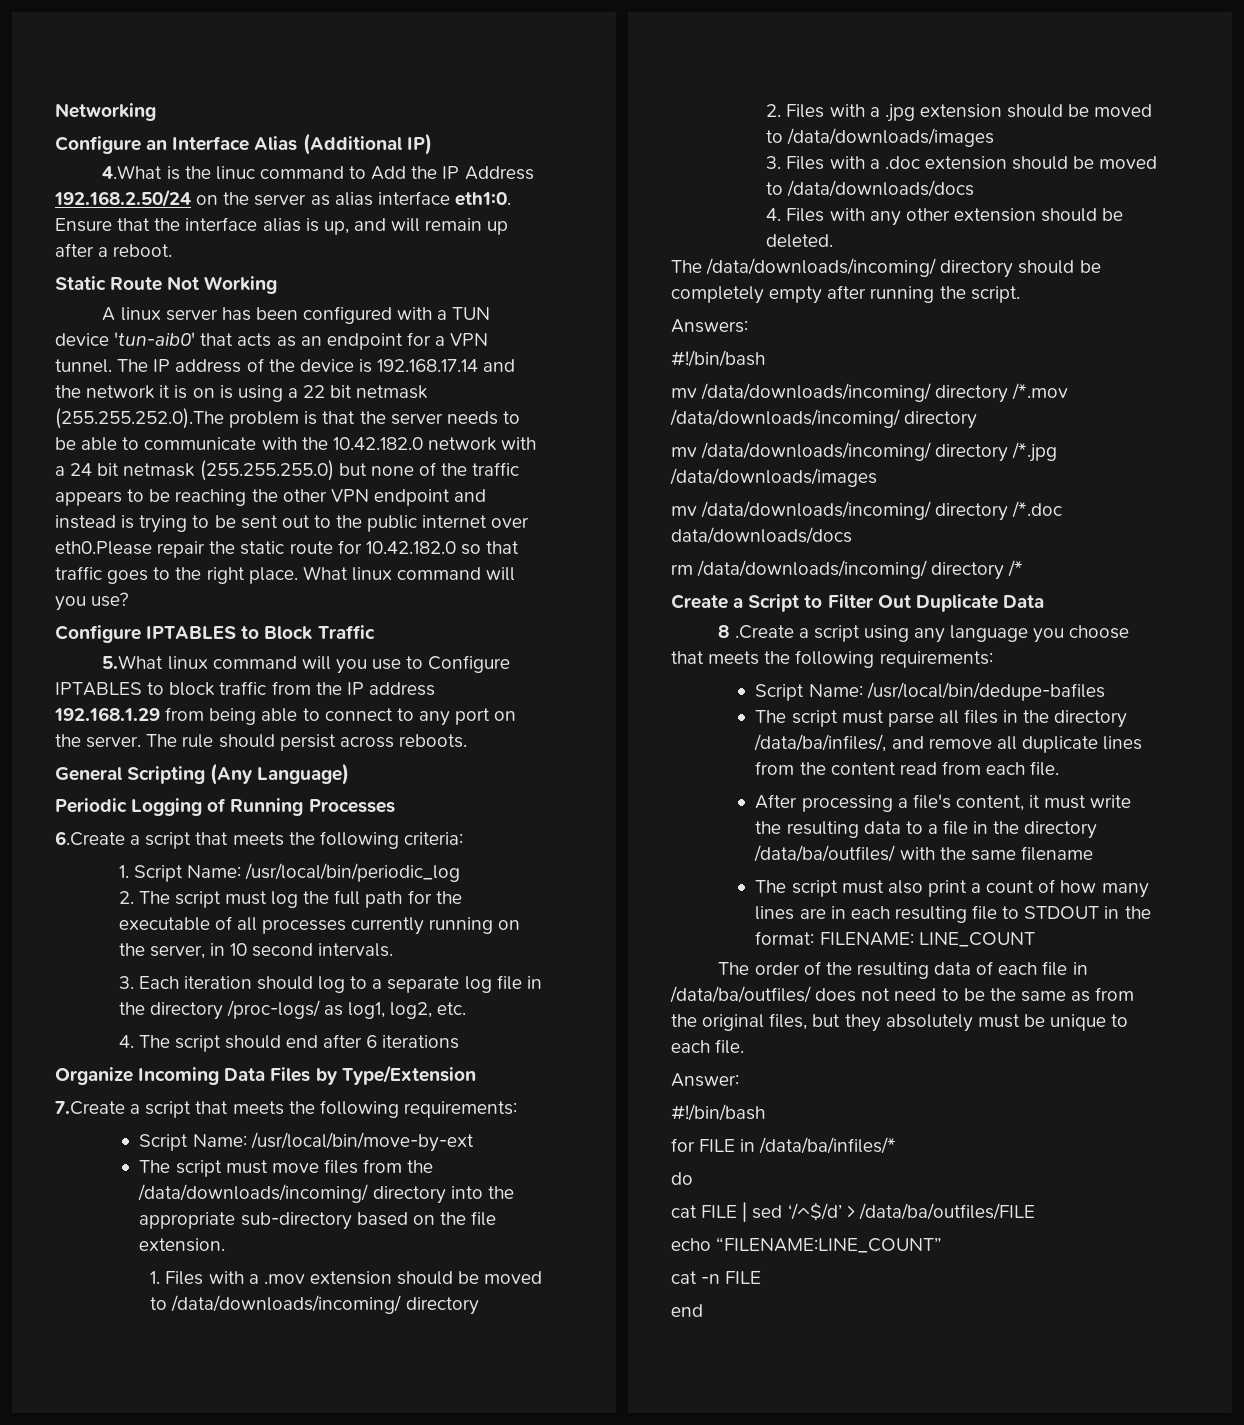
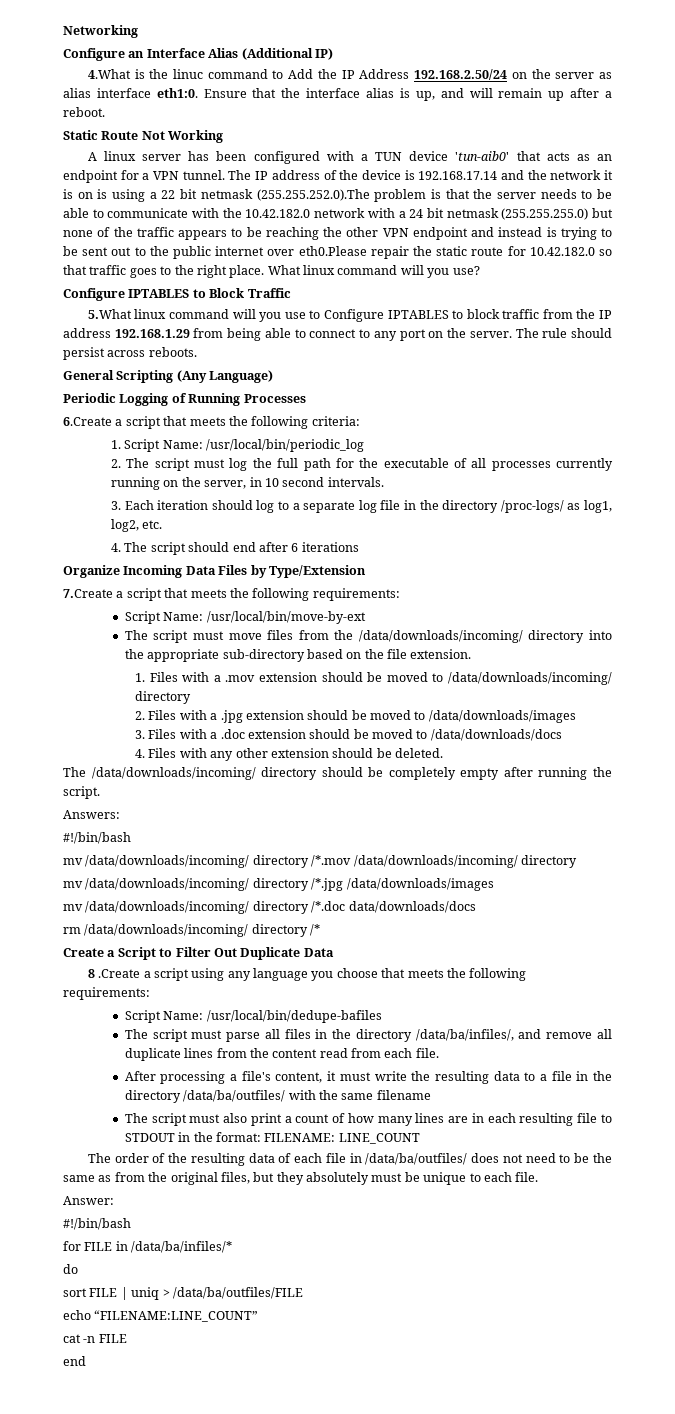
[671,1205,697,1218] cat -> [63,1288,87,1297] sort
[752,1202,842,1221] sed ‘/^$/d’ -> [131,1287,160,1300] uniq

